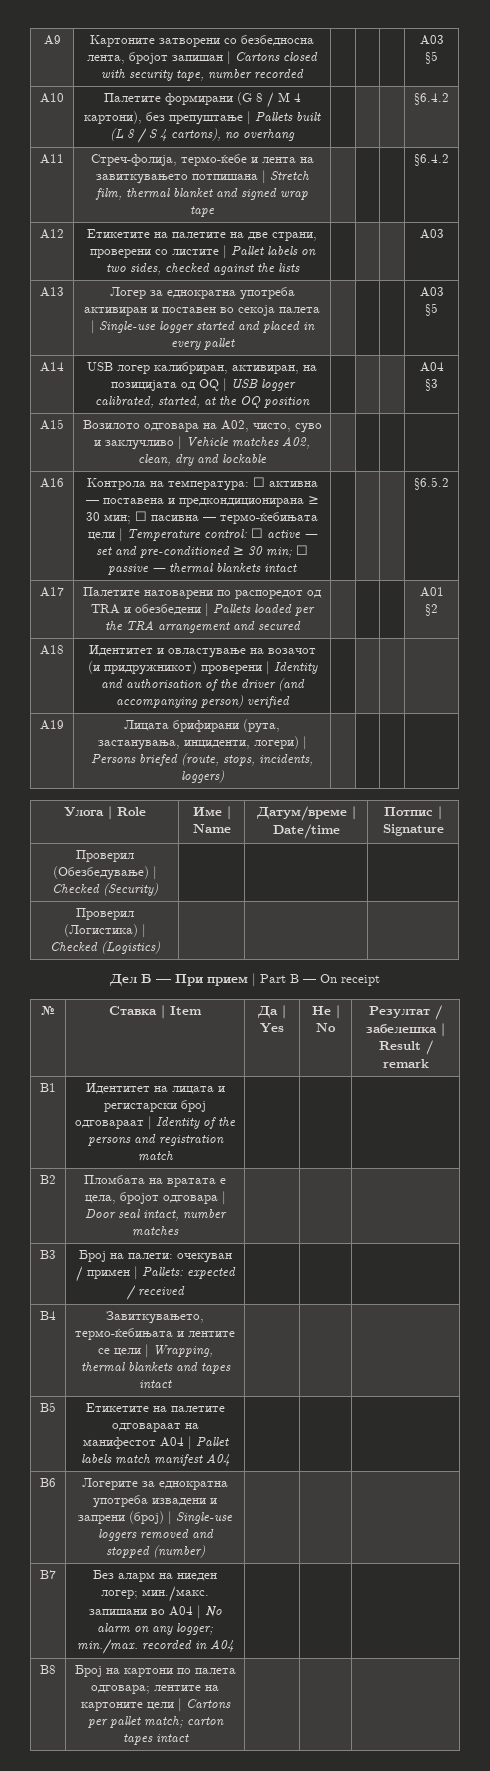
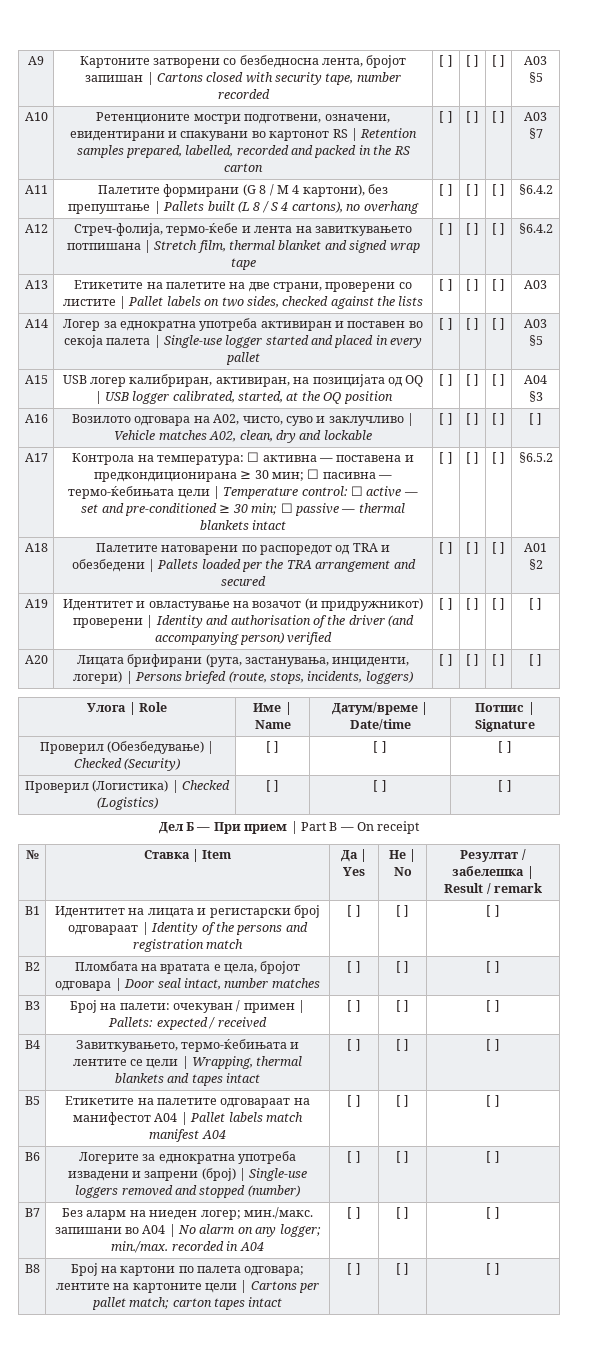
[419,35,444,45] [425,51,438,64] [40,93,64,103] | | | A03 §5 // A10 -> [439,55,453,67] [465,55,480,67] [491,55,506,67] [524,56,547,65] [528,72,543,83] [24,112,48,121] [96,112,390,124] [69,128,418,141] [76,145,410,158] [224,163,263,172] [439,111,453,123] [465,111,480,123] [491,111,506,123] [524,112,547,121] [528,128,543,139] [24,185,48,194] [ ] | [ ] | [ ] | A03 §5 // A10 | Ретенционите мостри подготвени, означени, евидентирани и спакувани во картонот RS | Retention samples prepared, labelled, recorded and packed in the RS carton | [ ] | [ ] | [ ] | A03 §7 // A11
[414,93,449,105] [40,154,64,164] | | | §6.4.2 // A11 -> [439,184,453,196] [465,184,480,196] [491,184,506,196] [518,184,553,195] [24,224,48,233] [ ] | [ ] | [ ] | §6.4.2 // A12
[414,154,449,166] [40,229,64,239] | | | §6.4.2 // A12 -> [439,223,453,235] [465,223,480,235] [491,223,506,235] [518,223,553,234] [24,280,48,289] [ ] | [ ] | [ ] | §6.4.2 // A13
(300, 267) | | -> [439,279,453,291] [465,279,480,291] [491,279,506,291] [ ] | [ ] | [ ]
[40,287,64,297] A13 -> [24,319,48,328] A14
[419,287,444,297] [425,303,438,316] [40,362,64,372] | | | A03 §5 // A14 -> [439,318,453,330] [465,318,480,330] [491,318,506,330] [524,319,547,328] [528,335,543,346] [24,375,48,384] [ ] | [ ] | [ ] | A03 §5 // A15
(310, 402) | | -> [439,374,453,386] [465,374,480,386] [491,374,506,386] [ ] | [ ] | [ ]
[40,419,64,430] A15 -> [24,414,48,423] A16
[40,478,64,488] | | | // A16 -> [439,413,453,425] [465,413,480,425] [491,413,506,425] [528,413,543,425] [24,453,48,462] [ ] | [ ] | [ ] | [ ] // A17
(297, 568) | | -> [439,452,453,464] [465,452,480,464] [491,452,506,464] [ ] | [ ] | [ ]
[40,587,64,597] A17 -> [24,543,48,552] A18
(301, 626) | | -> [439,542,453,554] [465,542,480,554] [491,542,506,554] [ ] | [ ] | [ ]
[40,645,64,655] A18 -> [24,599,48,608] A19
[40,720,64,730] | | | // A19 -> [439,598,453,610] [465,598,480,610] [491,598,506,610] [528,598,543,610] [24,655,48,664] [ ] | [ ] | [ ] | [ ] // A20
(224, 776) | | | -> [439,654,453,666] [465,654,480,666] [491,654,506,666] [528,654,543,666] [ ] | [ ] | [ ] | [ ]
(158, 889) | | -> [265,741,280,753] [373,741,387,753] [498,741,512,753] [ ] | [ ] | [ ]
(160, 947) | | -> [265,780,280,792] [373,780,387,792] [498,780,512,792] [ ] | [ ] | [ ]
(173, 1156) | | -> [347,905,361,917] [395,905,410,917] [486,905,500,917] [ ] | [ ] | [ ]
(179, 1231) | | -> [347,961,361,973] [395,961,410,973] [486,961,500,973] [ ] | [ ] | [ ]
(185, 1291) | | -> [347,1000,361,1012] [395,1000,410,1012] [486,1000,500,1012] [ ] | [ ] | [ ]
(172, 1384) | | -> [347,1039,361,1051] [395,1039,410,1051] [486,1039,500,1051] [ ] | [ ] | [ ]
(230, 1459) | | -> [347,1095,361,1107] [395,1095,410,1107] [486,1095,500,1107] [ ] | [ ] | [ ]
(205, 1551) | | -> [347,1151,361,1163] [395,1151,410,1163] [486,1151,500,1163] [ ] | [ ] | [ ]
(234, 1645) | | -> [347,1207,361,1219] [395,1207,410,1219] [486,1207,500,1219] [ ] | [ ] | [ ]
(189, 1738) | | -> [347,1263,361,1275] [395,1263,410,1275] [486,1263,500,1275] [ ] | [ ] | [ ]

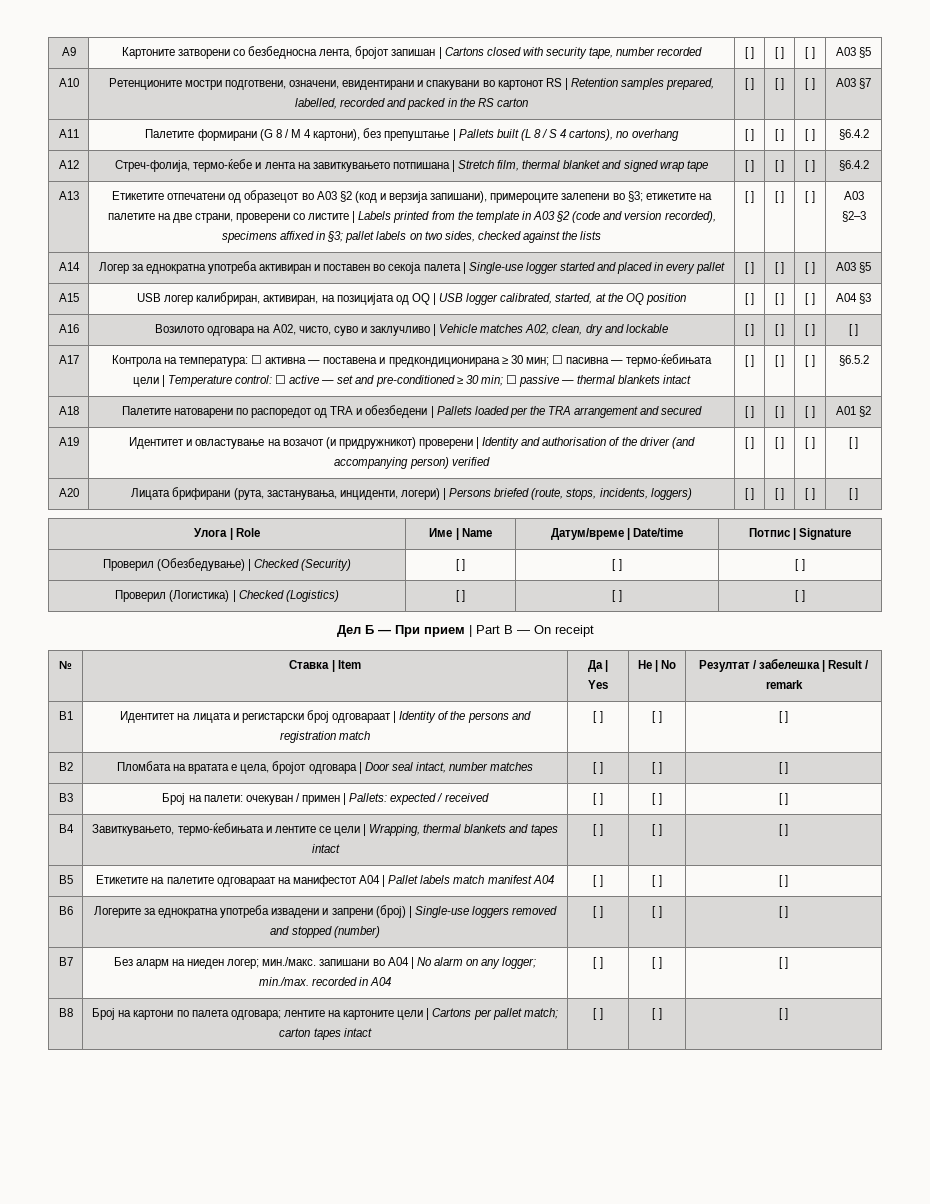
(144, 284) none -> [167,190,696,203] отпечатени од образецот во A03 §2 (код и верзија запишани), примероците залепени во §3; етикетите
[128,296,164,306] Pallet -> [358,211,716,223] [221,231,375,243] Labels printed from the template in A03 §2 (code and version recorded), specimens affixed in §3; pallet
(547, 284) none -> [841,211,866,222] §2–3

